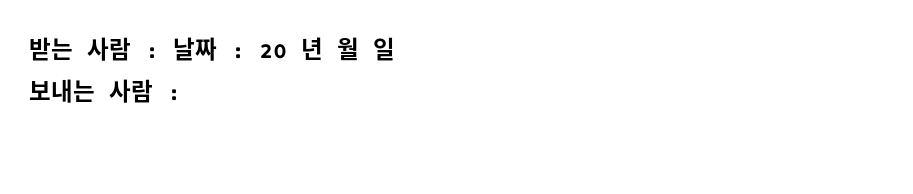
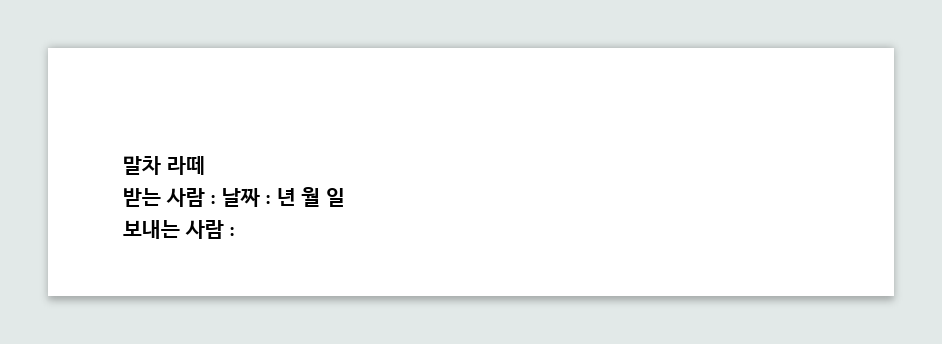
(29, 49) none -> [123,156,205,175] 말차 라떼 //
[259,44,287,59] 20 -> (272, 199) none

